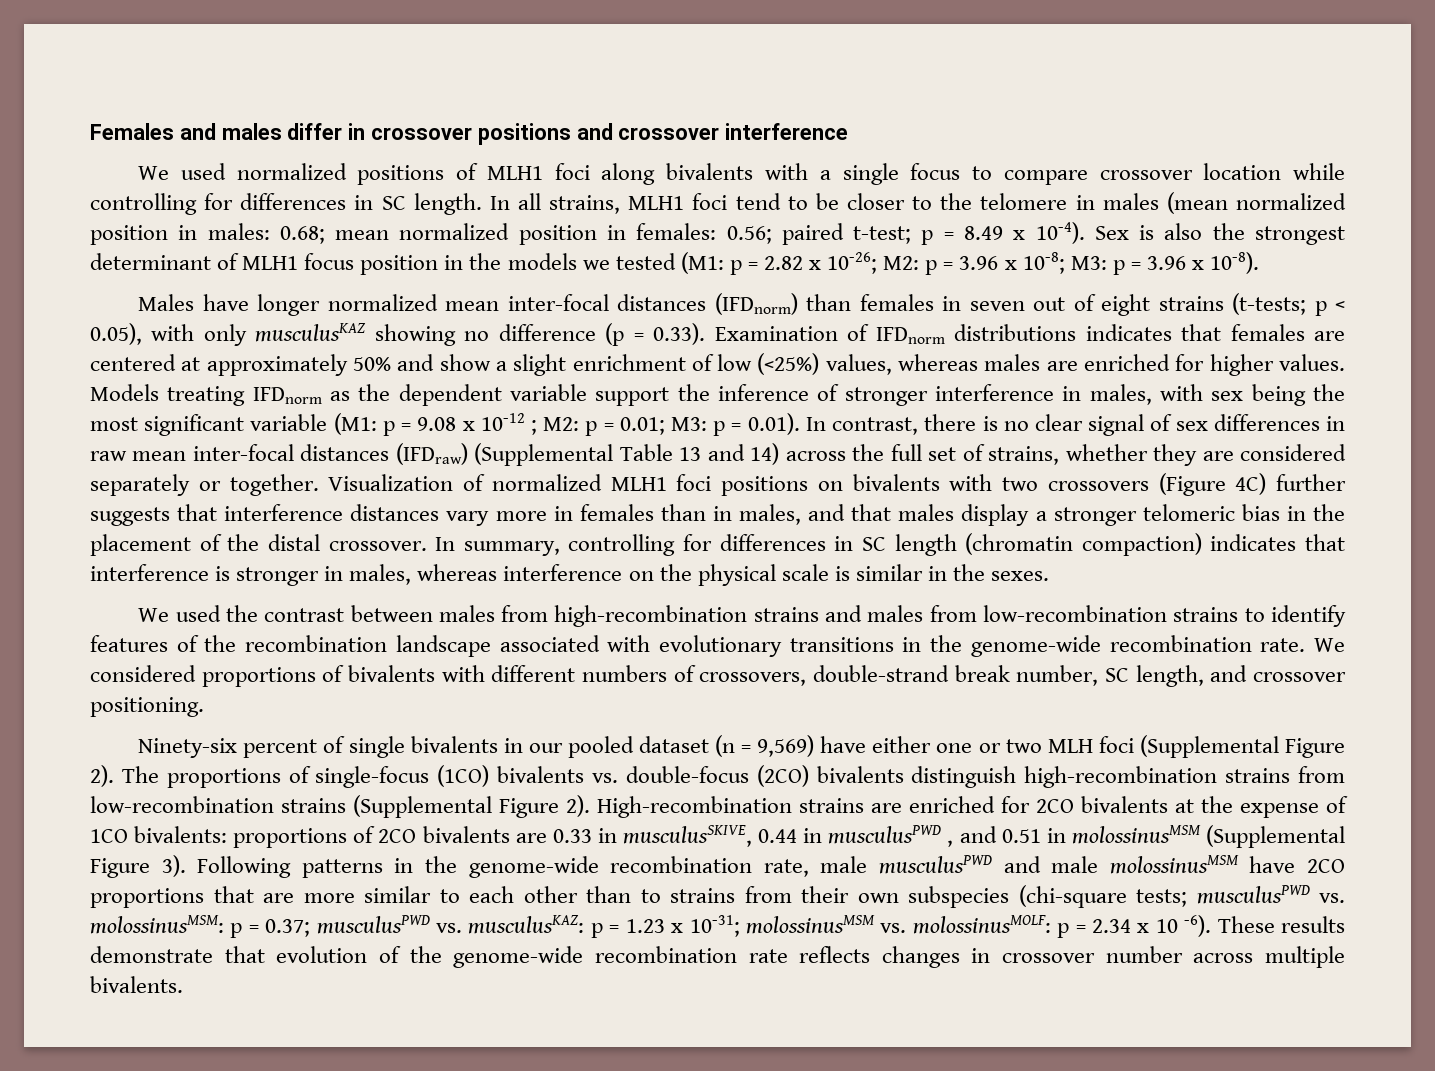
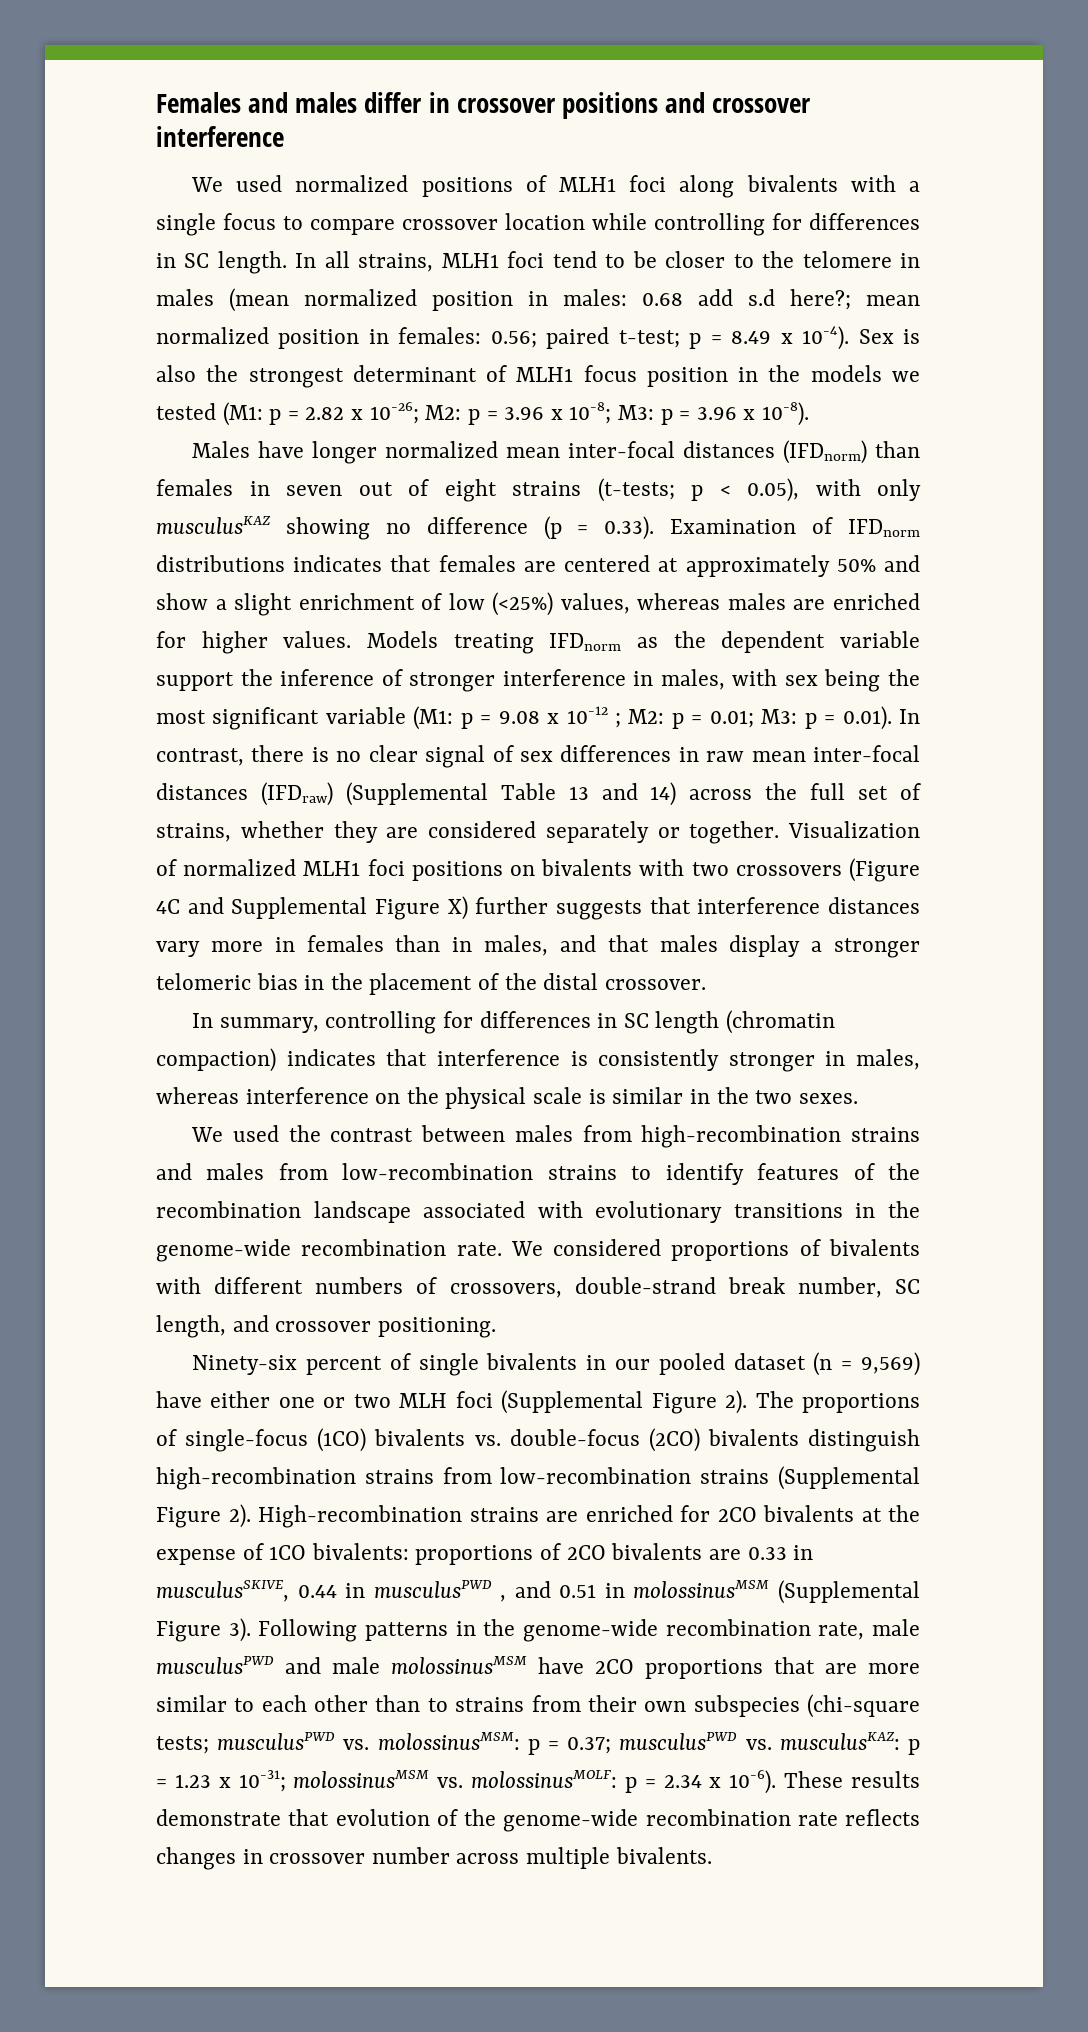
[279,226,325,244] 0.68; -> [642,289,851,310] 0.68 add s.d here?;
[1235,473,1267,495] 4C) -> [156,896,468,920] 4C and Supplemental Figure X)
(427, 546) none -> (706, 984) //
(231, 573) none -> [598,1049,720,1071] consistently
(986, 572) none -> [755,1090,793,1104] two
[1155,915,1212,937] 10 -6). -> [729,1770,777,1794] 10-6).

